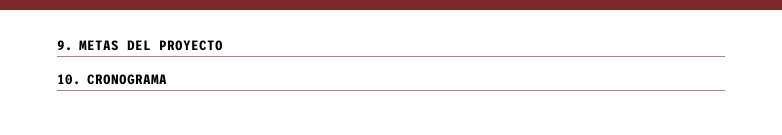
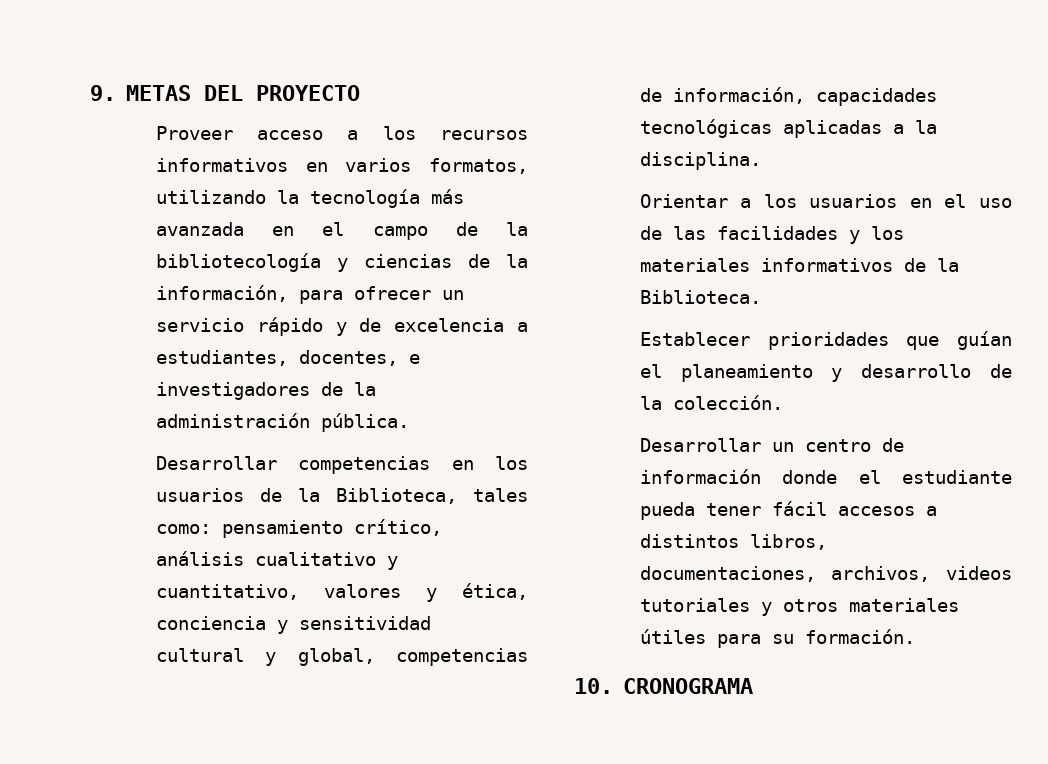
(223, 45) none -> [155,126,528,140] [155,158,528,174] [155,189,464,208] [155,222,528,240] [155,253,528,272] [155,285,464,304] [155,317,529,336] [155,350,420,366] [155,382,376,400] [155,413,409,432] [155,456,528,474] [155,488,528,504] [155,519,442,538] [155,551,398,570] [155,583,528,602] [155,616,431,634] [155,648,528,666] [639,87,937,106] [639,119,937,138] [639,152,761,170] [639,194,1012,208] [639,226,904,244] [639,258,959,272] [639,290,761,304] [639,331,1012,350] [639,364,1012,382] [639,395,783,410] [639,438,904,452] [639,469,1012,484] [639,501,937,520] [639,534,827,550] [639,566,1012,582] [639,598,959,616] [639,629,915,648] // Proveer acceso a los recursos informativos en varios formatos, utilizando la tecnología más avanzada en el campo de la bibliotecología y ciencias de la información, para ofrecer un servicio rápido y de excelencia a estudiantes, docentes, e investigadores de la administración pública. // Desarrollar competencias en los usuarios de la Biblioteca, tales como: pensamiento crítico, análisis cualitativo y cuantitativo, valores y ética, conciencia y sensitividad cultural y global, competencias de información, capacidades tecnológicas aplicadas a la disciplina. // Orientar a los usuarios en el uso de las facilidades y los materiales informativos de la Biblioteca. // Establecer prioridades que guían el planeamiento y desarrollo de la colección. // Desarrollar un centro de información donde el estudiante pueda tener fácil accesos a distintos libros, documentaciones, archivos, videos tutoriales y otros materiales útiles para su formación.

